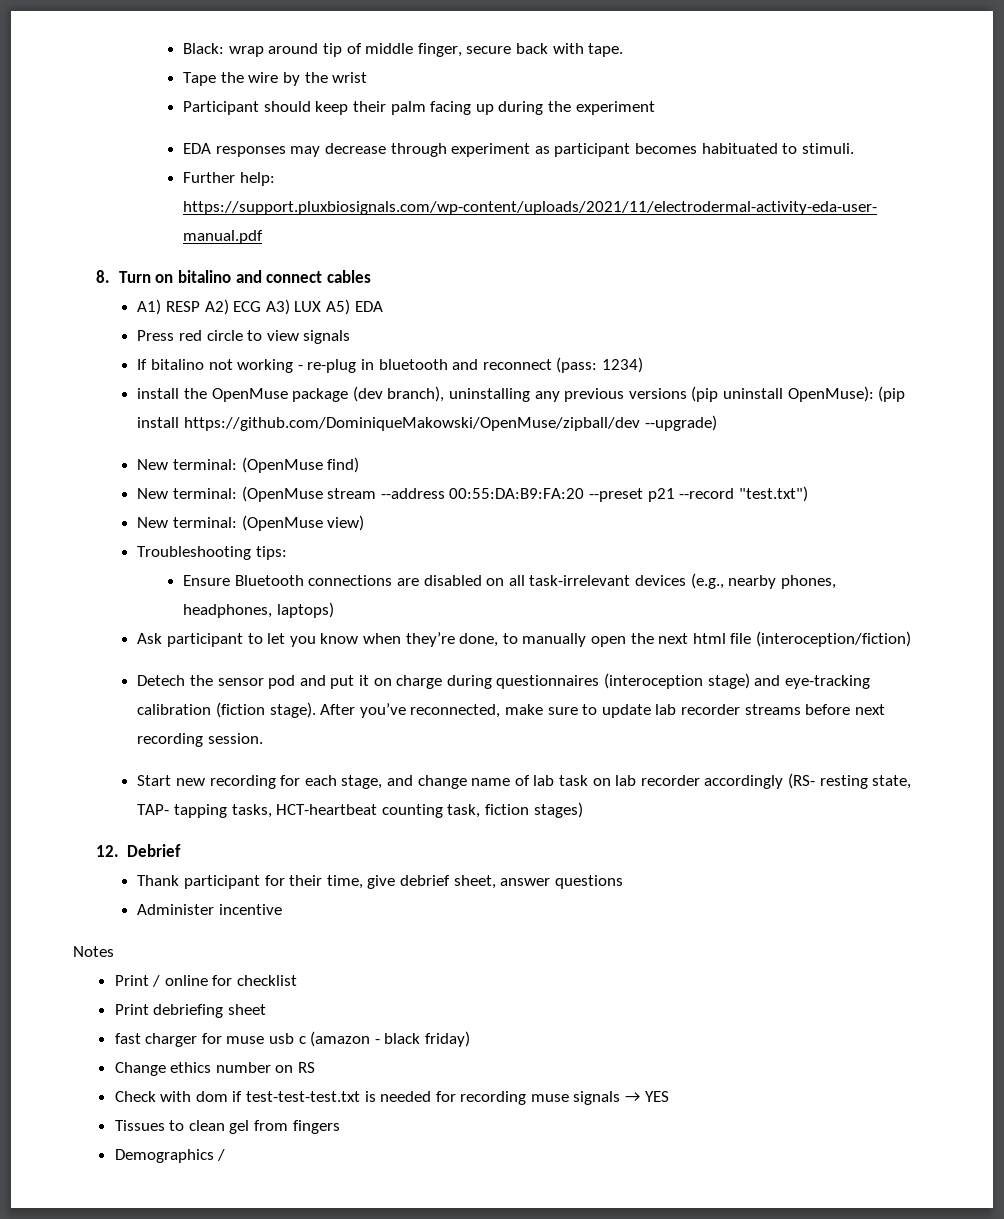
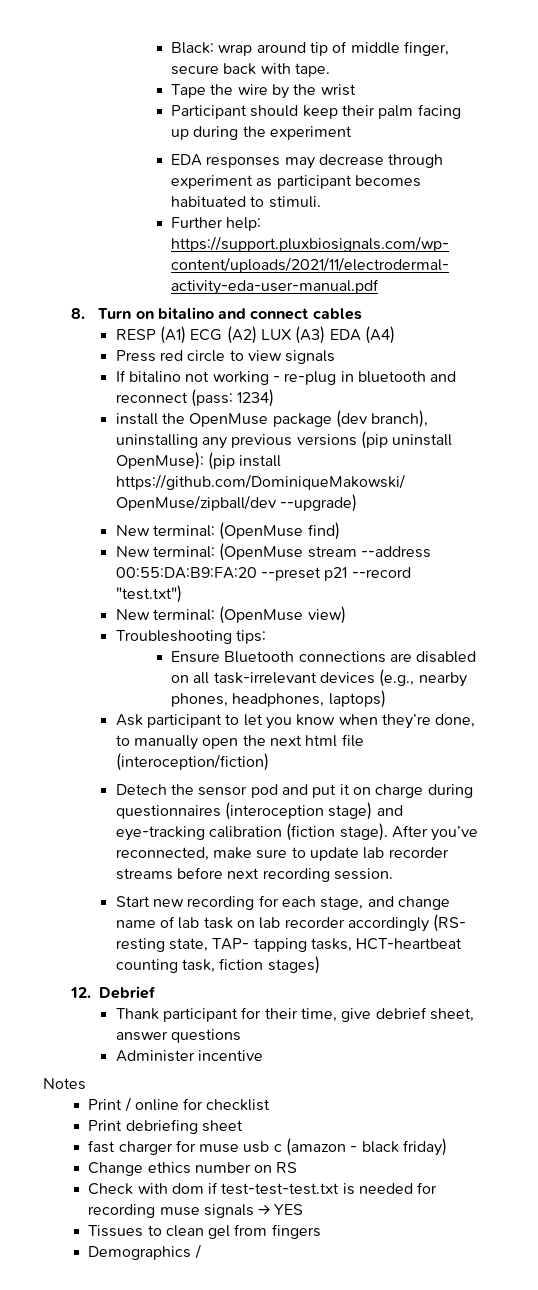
[137,299,383,315] A1) RESP A2) ECG A3) LUX A5) EDA -> [115,326,396,344] RESP (A1) ECG (A2) LUX (A3) EDA (A4)

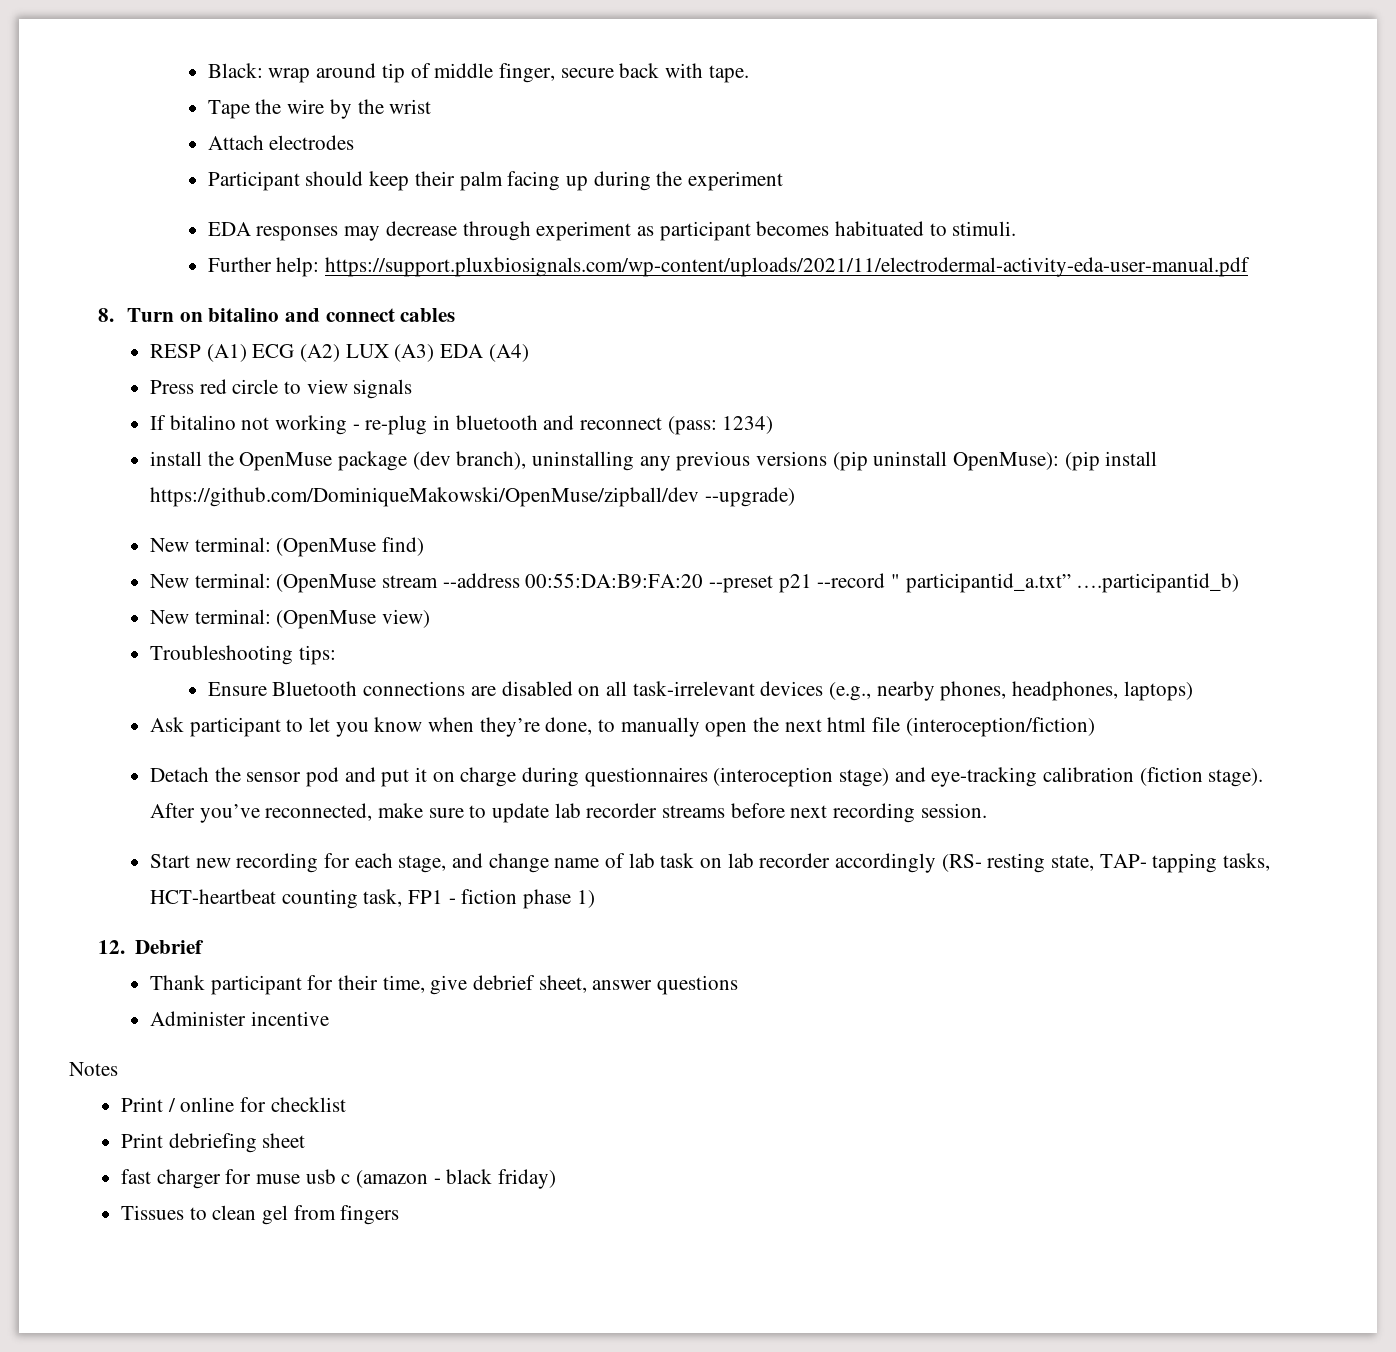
(356, 90) none -> [207,135,355,150] // Attach electrodes
[115,585,182,603] "test.txt") -> [890,573,1240,593] " participantid_a.txt” ….participantid_b)
[115,784,167,795] Detech -> [149,767,209,782] Detach
[219,956,320,974] fiction stages) -> [407,889,595,909] FP1 - fiction phase 1)
[88,1162,298,1176] [88,1182,438,1195] [88,1204,304,1218] // Change ethics number on RS // Check with dom if test-test-test.txt is needed for recording muse signals → YES -> (557, 1179) none
[88,1244,201,1260] // Demographics / -> (400, 1215) none

